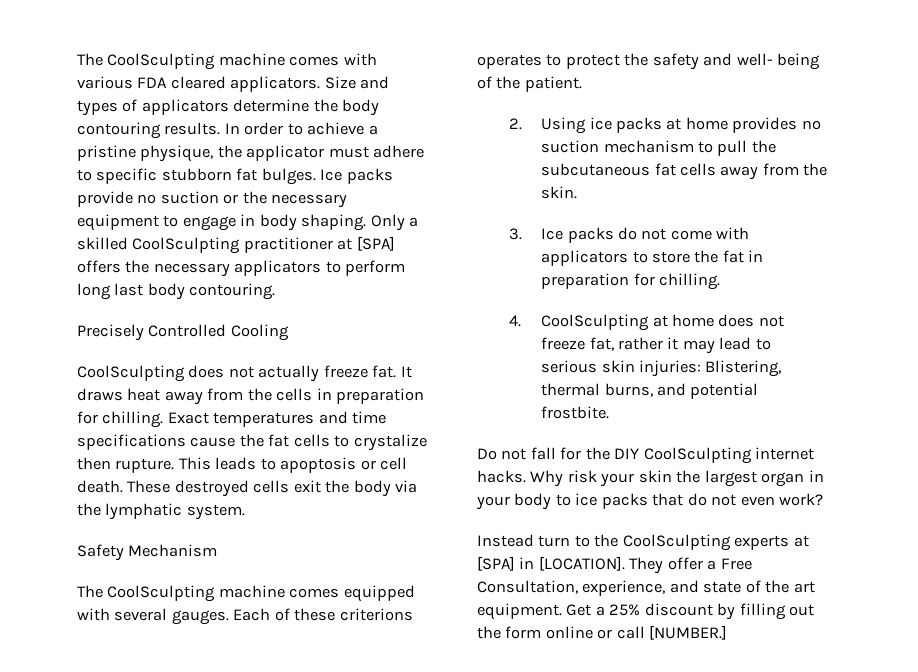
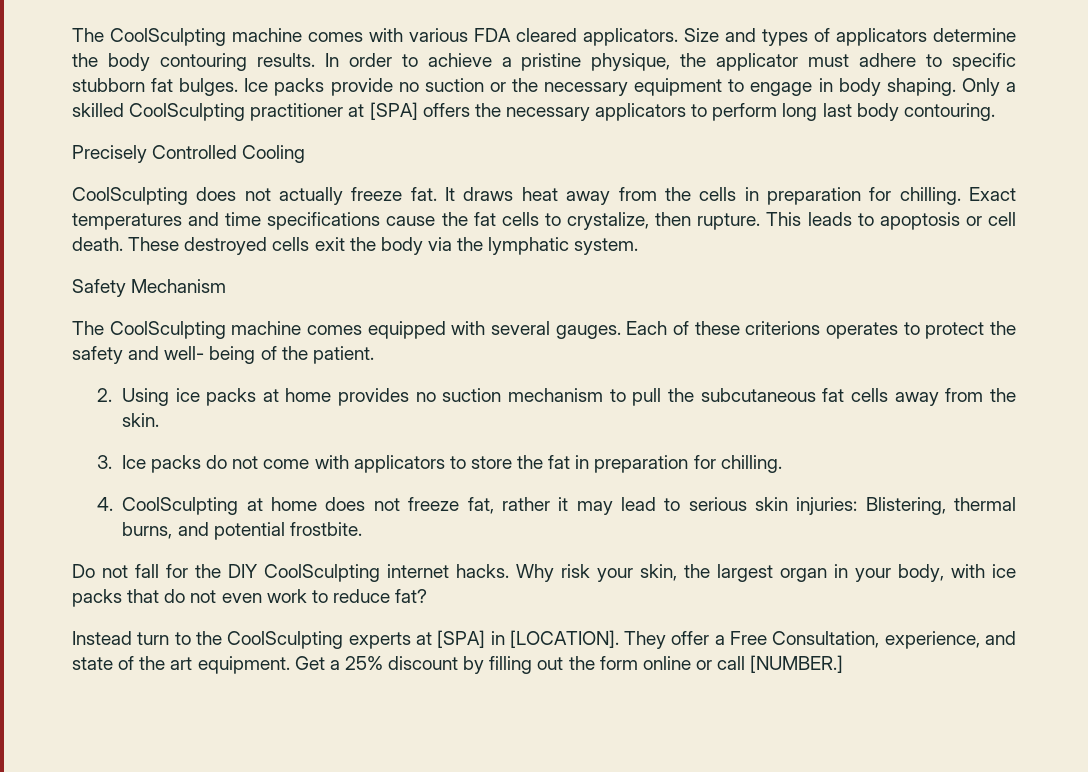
[353,434,427,451] crystalize -> [567,212,650,230] crystalize,
[638,470,672,483] skin -> [640,564,677,581] skin,
[514,493,571,510] body to -> [898,564,985,582] body, with
[779,493,824,506] work? -> [266,589,428,603] work to reduce fat?

